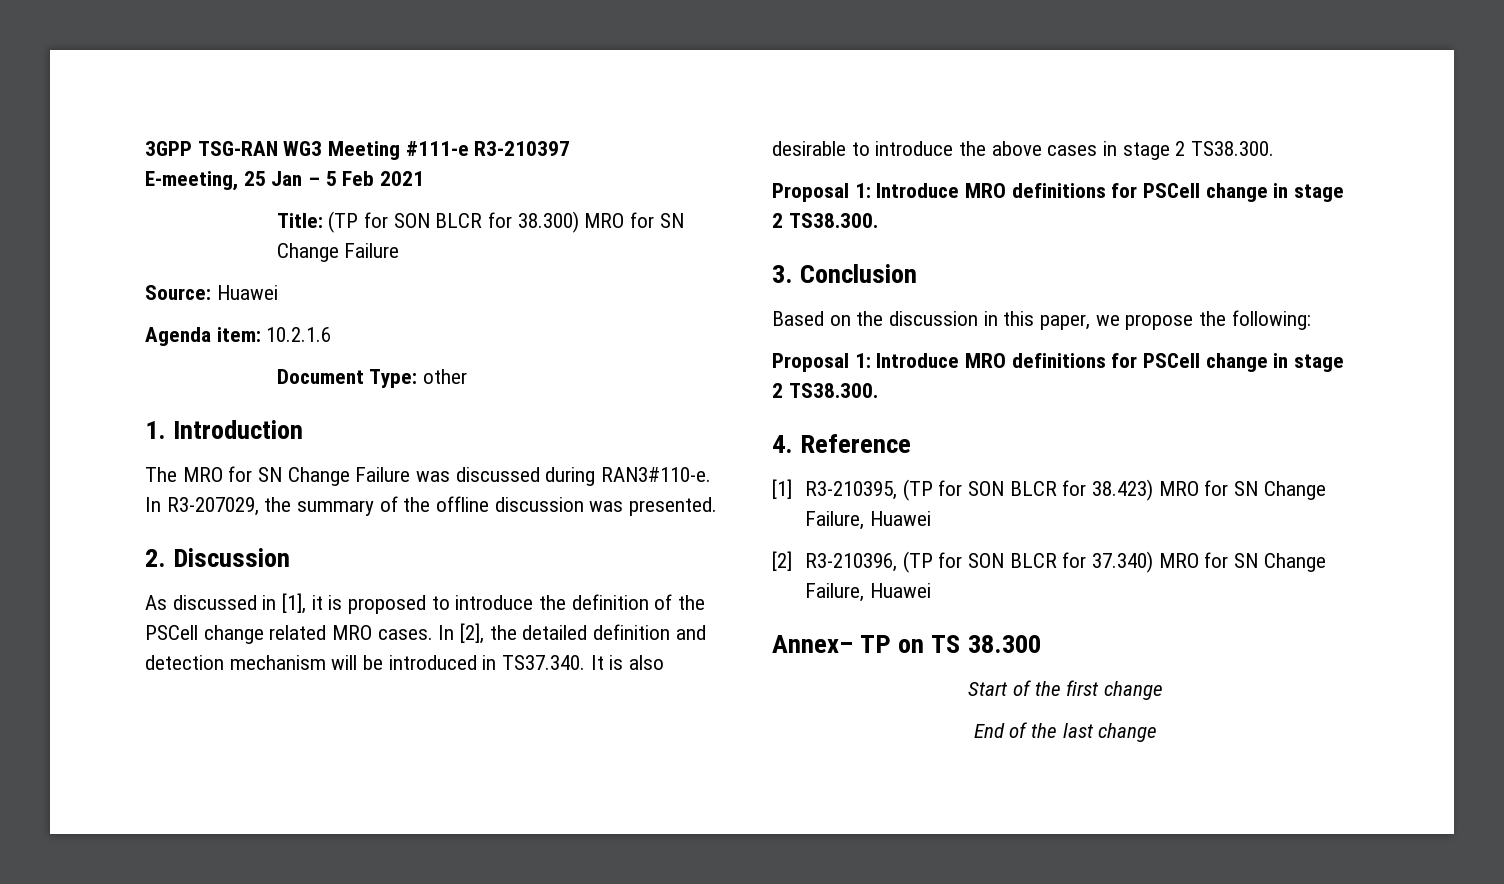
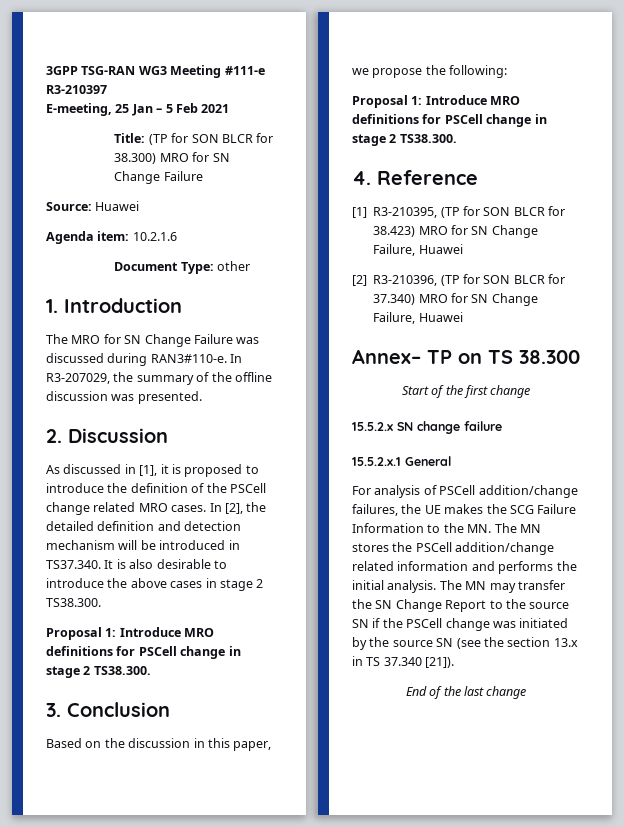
(1163, 690) none -> [352,421,502,434] [352,456,451,466] [352,485,578,498] [352,504,577,516] [352,523,541,533] [352,542,555,555] [352,561,577,574] [352,580,565,593] [352,599,570,612] [352,618,569,631] [352,637,578,650] [352,656,455,668] // 15.5.2.x SN change failure // 15.5.2.x.1 General // For analysis of PSCell addition/change failures, the UE makes the SCG Failure Information to the MN. The MN stores the PSCell addition/change related information and performs the initial analysis. The MN may transfer the SN Change Report to the source SN if the PSCell change was initiated by the source SN (see the section 13.x in TS 37.340 [21]).

